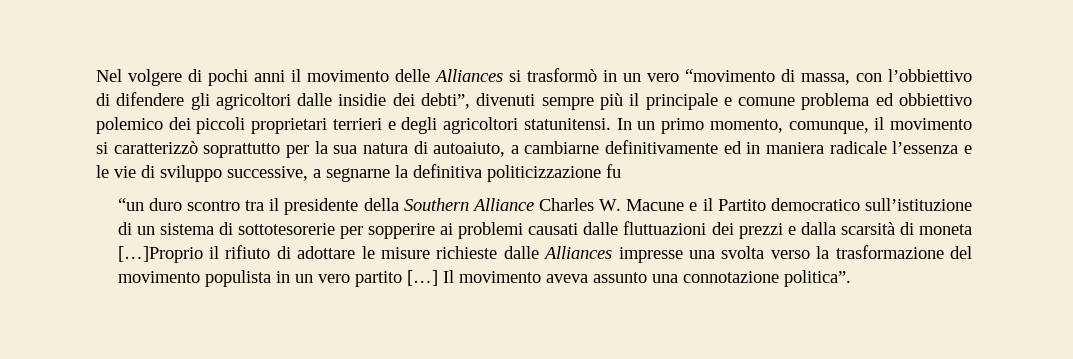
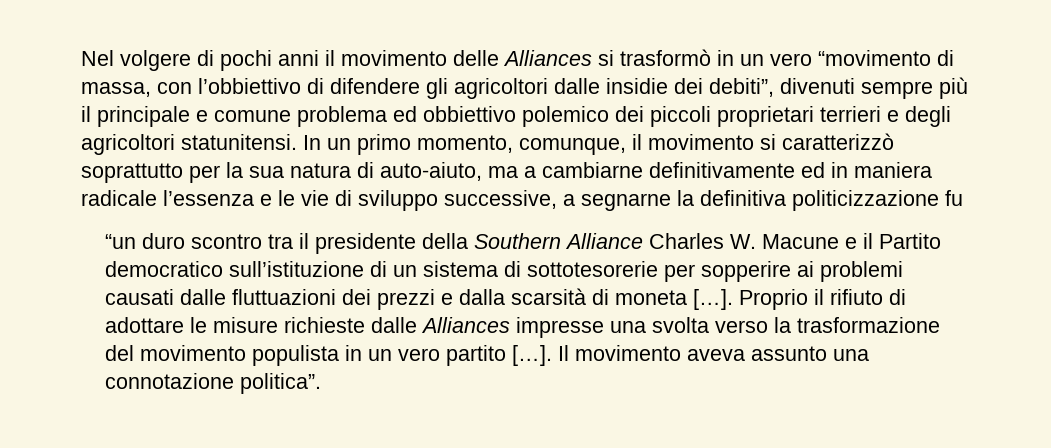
[421,93,471,109] debti”, -> [709,78,774,97] debiti”,
[433,142,506,157] autoaiuto, -> [380,162,518,181] auto-aiuto, ma
[117,246,203,263] […]Proprio -> [692,289,808,310] […]. Proprio
[406,270,438,286] […] -> [511,345,552,366] […].

